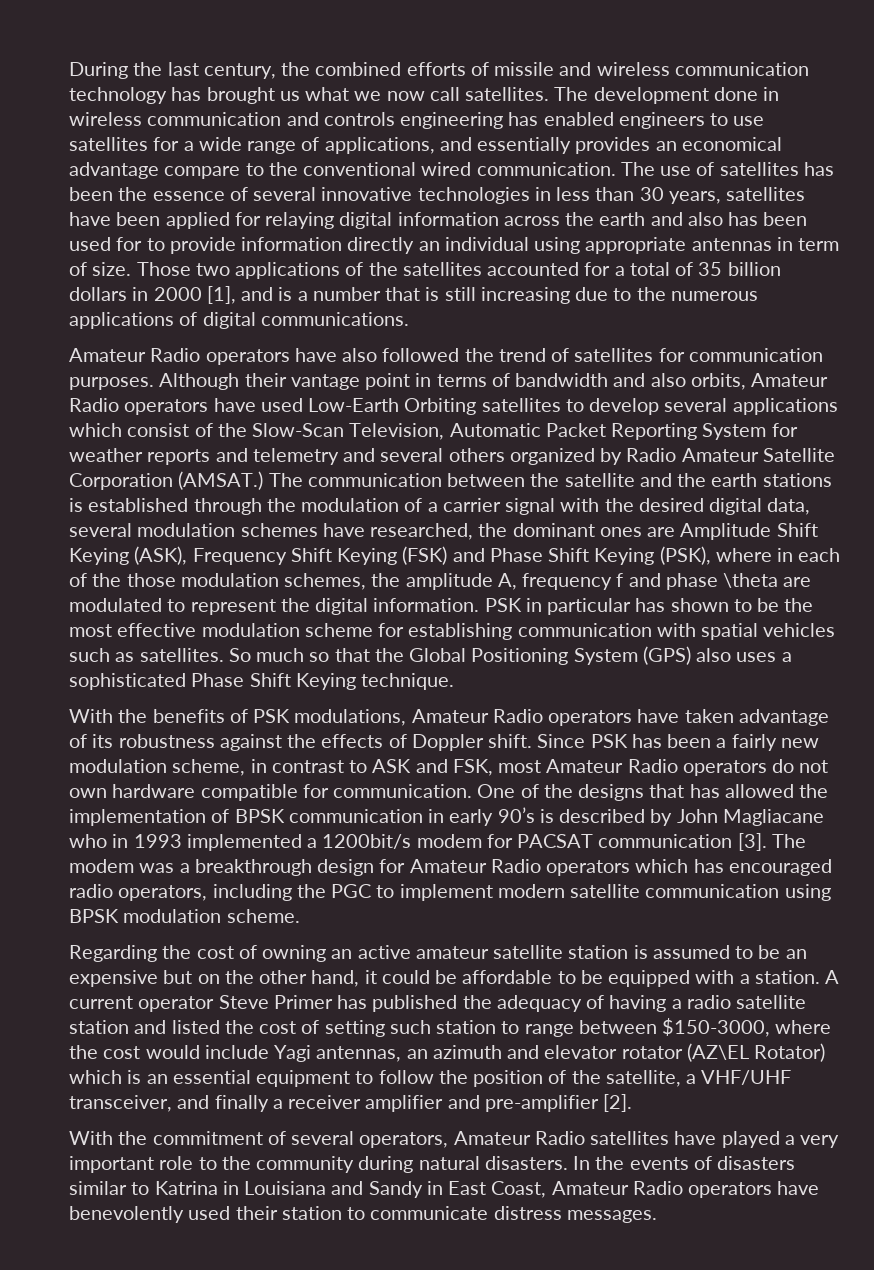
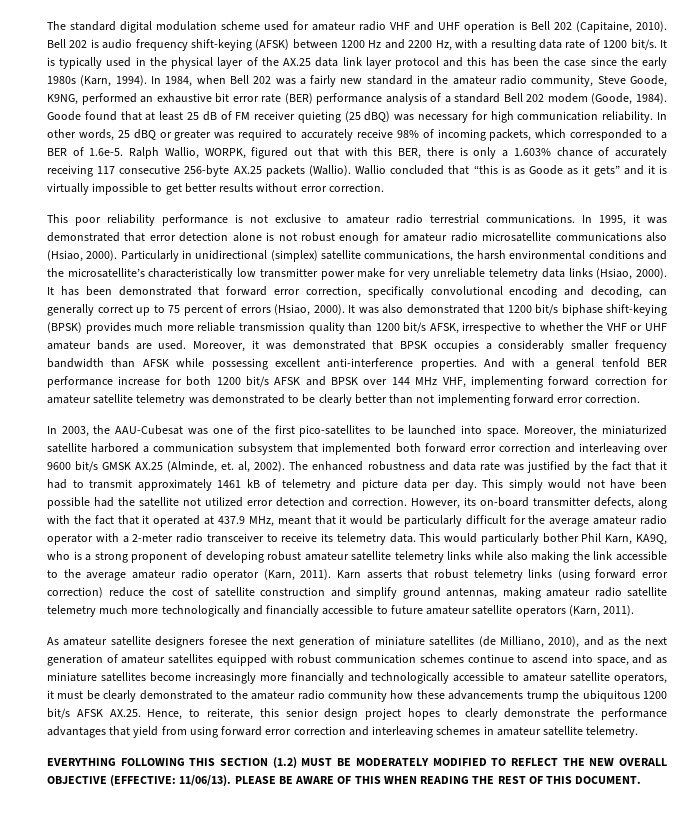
[69,62,809,79] [69,87,780,104] [69,112,765,129] [69,137,782,154] [69,162,834,179] [69,187,806,204] [69,212,808,229] [69,237,840,254] [69,262,781,279] [69,286,758,304] [69,312,409,329] [69,348,823,365] [69,373,829,390] [69,398,838,415] [69,423,798,440] [69,448,835,465] [69,471,832,490] [69,498,811,515] [69,523,818,540] [69,546,841,565] [69,573,812,590] [69,598,814,615] [69,623,836,640] [69,646,792,665] [69,673,455,690] [69,709,829,726] [69,734,819,751] [69,759,829,776] [69,784,829,801] [69,807,824,826] [69,833,806,851] [69,859,832,876] [69,884,831,901] [69,909,300,923] [69,945,807,962] [69,970,840,987] [69,995,807,1012] [69,1018,832,1037] [69,1043,826,1062] [69,1070,792,1087] [69,1094,633,1112] [69,1131,840,1148] [69,1156,796,1173] [69,1181,820,1198] [69,1206,657,1223] During the last century, the combined efforts of missile and wireless communication technology has brought us what we now call satellites. The development done in wireless communication and controls engineering has enabled engineers to use satellites for a wide range of applications, and essentially provides an economical advantage compare to the conventional wired communication. The use of satellites has been the essence of several innovative technologies in less than 30 years, satellites have been applied for relaying digital information across the earth and also has been used for to provide information directly an individual using appropriate antennas in term of size. Those two applications of the satellites accounted for a total of 35 billion dollars in 2000 [1], and is a number that is still increasing due to the numerous applications of digital communications. // Amateur Radio operators have also followed the trend of satellites for communication purposes. Although their vantage point in terms of bandwidth and also orbits, Amateur Radio operators have used Low-Earth Orbiting satellites to develop several applications which consist of the Slow-Scan Television, Automatic Packet Reporting System for weather reports and telemetry and several others organized by Radio Amateur Satellite Corporation (AMSAT.) The communication between the satellite and the earth stations is established through the modulation of a carrier signal with the desired digital data, several modulation schemes have researched, the dominant ones are Amplitude Shift Keying (ASK), Frequency Shift Keying (FSK) and Phase Shift Keying (PSK), where in each of the those modulation schemes, the amplitude A, frequency f and phase \theta are modulated to represent the digital information. PSK in particular has shown to be the most effective modulation scheme for establishing communication with spatial vehicles such as satellites. So much so that the Global Positioning System (GPS) also uses a sophisticated Phase Shift Keying technique. // With the benefits of PSK modulations, Amateur Radio operators have taken advantage of its robustness against the effects of Doppler shift. Since PSK has been a fairly new modulation scheme, in contrast to ASK and FSK, most Amateur Radio operators do not own hardware compatible for communication. One of the designs that has allowed the implementation of BPSK communication in early 90’s is described by John Magliacane who in 1993 implemented a 1200bit/s modem for PACSAT communication [3]. The modem was a breakthrough design for Amateur Radio operators which has encouraged radio operators, including the PGC to implement modern satellite communication using BPSK modulation scheme. // Regarding the cost of owning an active amateur satellite station is assumed to be an expensive but on the other hand, it could be affordable to be equipped with a station. A current operator Steve Primer has published the adequacy of having a radio satellite station and listed the cost of setting such station to range between $150-3000, where the cost would include Yagi antennas, an azimuth and elevator rotator (AZ\EL Rotator) which is an essential equipment to follow the position of the satellite, a VHF/UHF transceiver, and finally a receiver amplifier and pre-amplifier [2]. // With the commitment of several operators, Amateur Radio satellites have played a very important role to the community during natural disasters. In the events of disasters similar to Katrina in Louisiana and Sandy in East Coast, Amateur Radio operators have benevolently used their station to communicate distress messages. -> [47,21,667,33] [47,39,667,51] [47,57,668,69] [47,75,667,87] [47,93,667,105] [47,111,667,123] [47,129,668,141] [47,147,668,159] [47,165,667,177] [47,183,384,195] [47,214,667,226] [47,232,668,244] [47,250,667,262] [47,268,667,280] [47,286,667,298] [47,304,667,316] [47,322,667,334] [47,340,667,352] [47,358,667,370] [47,376,668,388] [47,394,641,406] [47,425,667,437] [47,443,669,455] [47,461,667,473] [47,479,667,491] [47,497,667,509] [47,515,668,527] [47,533,667,545] [47,551,667,563] [47,569,668,581] [47,587,667,599] [47,605,635,617] [47,636,667,648] [47,654,668,666] [47,672,667,684] [47,690,667,702] [47,708,667,720] [47,726,639,738] [47,757,667,768] [47,775,642,786] The standard digital modulation scheme used for amateur radio VHF and UHF operation is Bell 202 (Capitaine, 2010). Bell 202 is audio frequency shift-keying (AFSK) between 1200 Hz and 2200 Hz, with a resulting data rate of 1200 bit/s. It is typically used in the physical layer of the AX.25 data link layer protocol and this has been the case since the early 1980s (Karn, 1994). In 1984, when Bell 202 was a fairly new standard in the amateur radio community, Steve Goode, K9NG, performed an exhaustive bit error rate (BER) performance analysis of a standard Bell 202 modem (Goode, 1984). Goode found that at least 25 dB of FM receiver quieting (25 dBQ) was necessary for high communication reliability. In other words, 25 dBQ or greater was required to accurately receive 98% of incoming packets, which corresponded to a BER of 1.6e-5. Ralph Wallio, WORPK, figured out that with this BER, there is only a 1.603% chance of accurately receiving 117 consecutive 256-byte AX.25 packets (Wallio). Wallio concluded that “this is as Goode as it gets” and it is virtually impossible to get better results without error correction. // This poor reliability performance is not exclusive to amateur radio terrestrial communications. In 1995, it was demonstrated that error detection alone is not robust enough for amateur radio microsatellite communications also (Hsiao, 2000). Particularly in unidirectional (simplex) satellite communications, the harsh environmental conditions and the microsatellite’s characteristically low transmitter power make for very unreliable telemetry data links (Hsiao, 2000). It has been demonstrated that forward error correction, specifically convolutional encoding and decoding, can generally correct up to 75 percent of errors (Hsiao, 2000). It was also demonstrated that 1200 bit/s biphase shift-keying (BPSK) provides much more reliable transmission quality than 1200 bit/s AFSK, irrespective to whether the VHF or UHF amateur bands are used. Moreover, it was demonstrated that BPSK occupies a considerably smaller frequency bandwidth than AFSK while possessing excellent anti-interference properties. And with a general tenfold BER performance increase for both 1200 bit/s AFSK and BPSK over 144 MHz VHF, implementing forward correction for amateur satellite telemetry was demonstrated to be clearly better than not implementing forward error correction. // In 2003, the AAU-Cubesat was one of the first pico-satellites to be launched into space. Moreover, the miniaturized satellite harbored a communication subsystem that implemented both forward error correction and interleaving over 9600 bit/s GMSK AX.25 (Alminde, et. al, 2002). The enhanced robustness and data rate was justified by the fact that it had to transmit approximately 1461 kB of telemetry and picture data per day. This simply would not have been possible had the satellite not utilized error detection and correction. However, its on-board transmitter defects, along with the fact that it operated at 437.9 MHz, meant that it would be particularly difficult for the average amateur radio operator with a 2-meter radio transceiver to receive its telemetry data. This would particularly bother Phil Karn, KA9Q, who is a strong proponent of developing robust amateur satellite telemetry links while also making the link accessible to the average amateur radio operator (Karn, 2011). Karn asserts that robust telemetry links (using forward error correction) reduce the cost of satellite construction and simplify ground antennas, making amateur radio satellite telemetry much more technologically and financially accessible to future amateur satellite operators (Karn, 2011). // As amateur satellite designers foresee the next generation of miniature satellites (de Milliano, 2010), and as the next generation of amateur satellites equipped with robust communication schemes continue to ascend into space, and as miniature satellites become increasingly more financially and technologically accessible to amateur satellite operators, it must be clearly demonstrated to the amateur radio community how these advancements trump the ubiquitous 1200 bit/s AFSK AX.25. Hence, to reiterate, this senior design project hopes to clearly demonstrate the performance advantages that yield from using forward error correction and interleaving schemes in amateur satellite telemetry. // EVERYTHING FOLLOWING THIS SECTION (1.2) MUST BE MODERATELY MODIFIED TO REFLECT THE NEW OVERALL OBJECTIVE (EFFECTIVE: 11/06/13). PLEASE BE AWARE OF THIS WHEN READING THE REST OF THIS DOCUMENT.

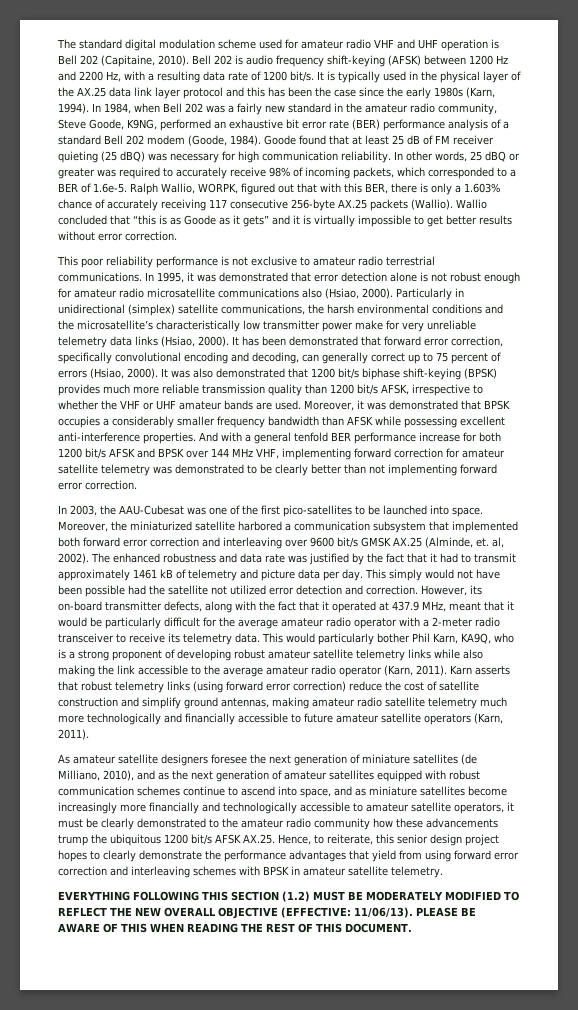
(481, 730) none -> [239,866,289,876] with BPSK

